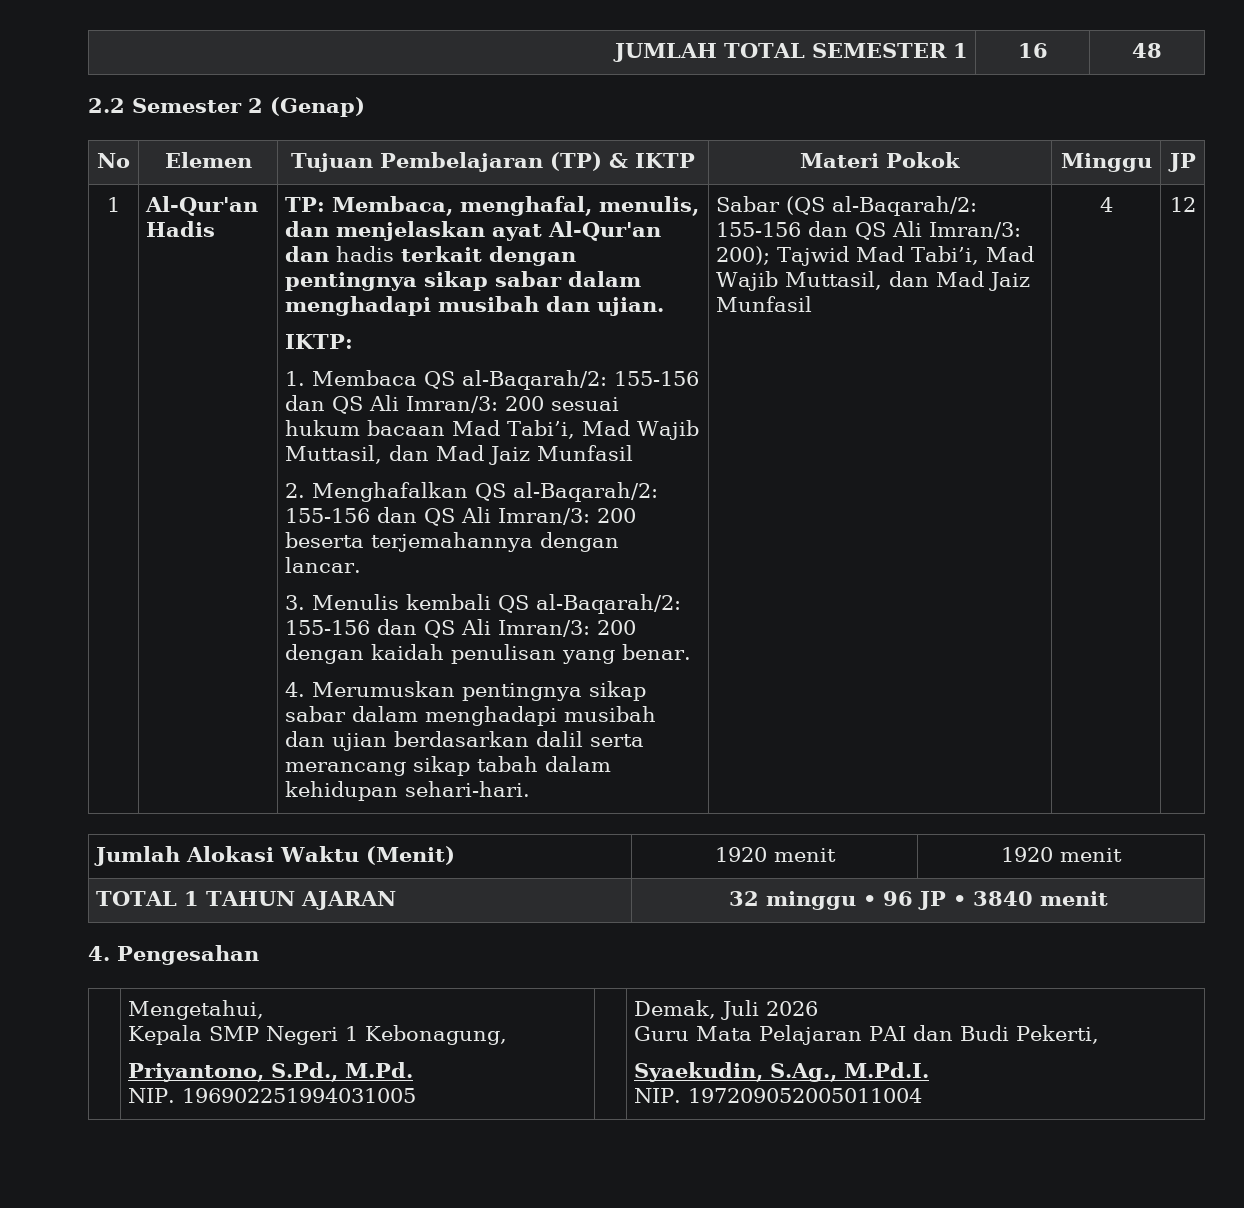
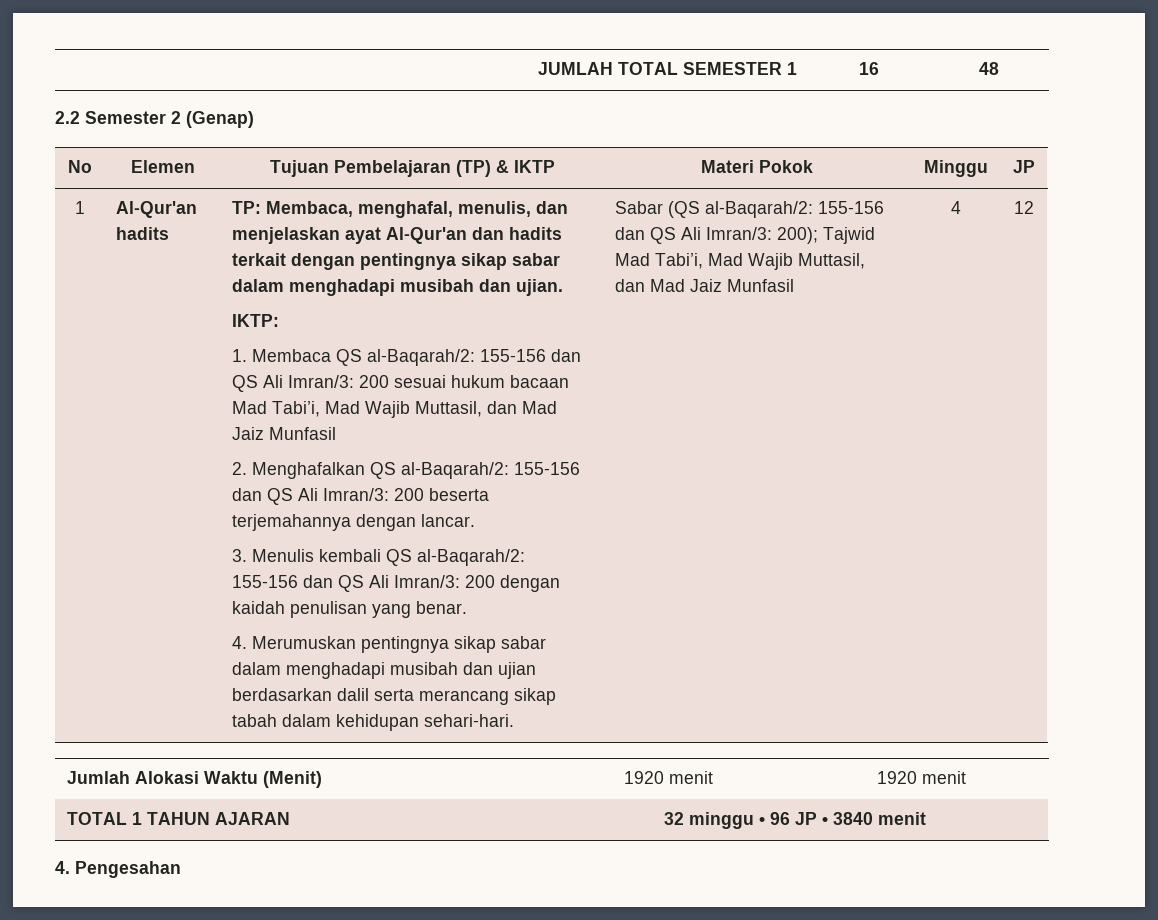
[146,221,216,237] Hadis -> [116,227,170,240] hadits
[336,246,395,262] hadis -> [509,227,563,240] hadits
[128,1000,265,1020] [128,1025,508,1045] [128,1062,414,1082] [128,1088,417,1103] [634,1000,819,1020] [634,1025,1100,1045] [634,1062,930,1082] [634,1088,923,1103] // | Mengetahui, // Kepala SMP Negeri 1 Kebonagung, // Priyantono, S.Pd., M.Pd. // NIP. 196902251994031005 | | Demak, Juli 2026 // Guru Mata Pelajaran PAI dan Budi Pekerti, // Syaekudin, S.Ag., M.Pd.I. // NIP. 197209052005011004 -> (181, 869) none

